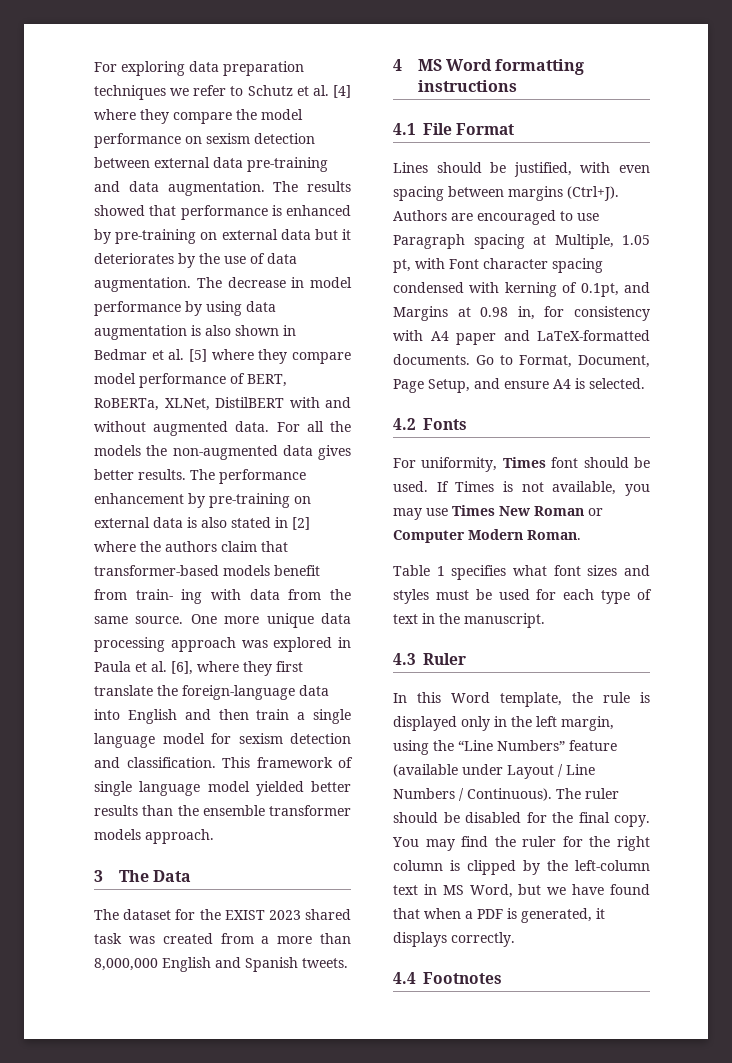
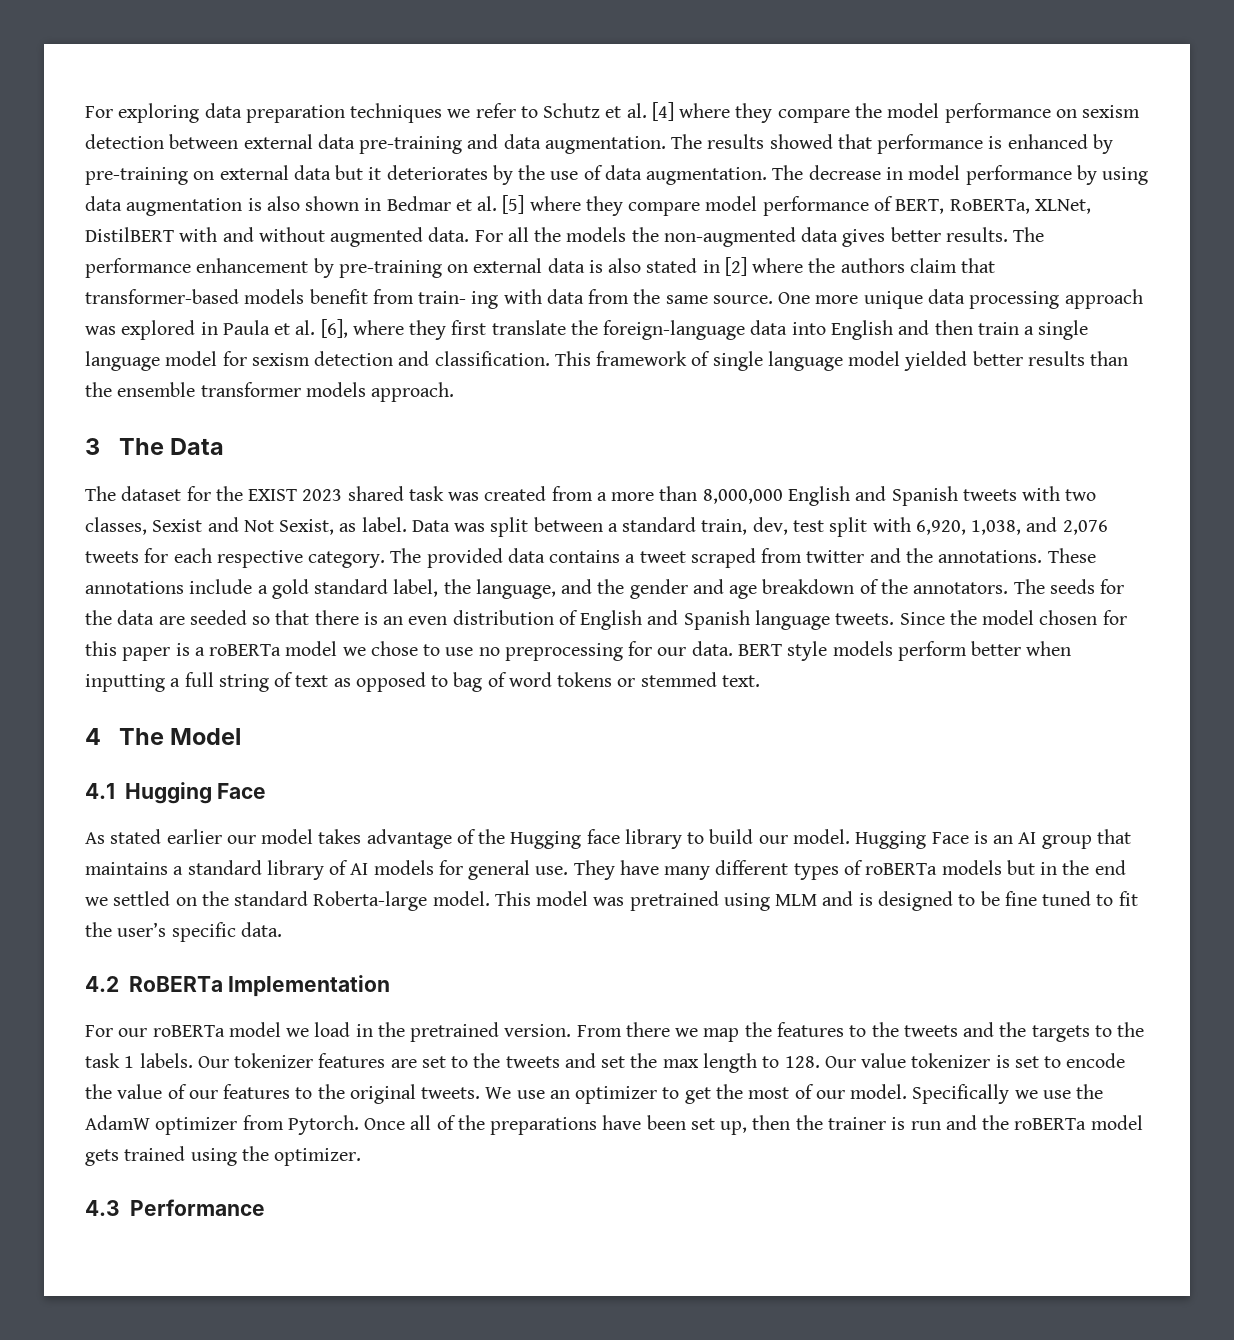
[302,958,348,968] [393,59,585,75] [417,80,517,92] [393,123,515,135] [393,162,650,177] [393,186,619,201] [393,210,599,225] [393,234,650,249] [393,258,603,273] [393,282,650,297] [393,306,650,321] [393,330,650,345] [393,354,650,368] [393,378,645,393] tweets. // 4 MS Word formatting instructions // 4.1 File Format // Lines should be justified, with even spacing between margins (Ctrl+J). Authors are encouraged to use Paragraph spacing at Multiple, 1.05 pt, with Font character spacing condensed with kerning of 0.1pt, and Margins at 0.98 in, for consistency with A4 paper and LaTeX-formatted documents. Go to Format, Document, Page Setup, and ensure A4 is selected. -> [962,486,1097,501] [85,517,1108,537] [85,548,1096,568] [85,579,1125,599] [85,610,1127,630] [85,641,1072,661] [85,672,760,692] [85,728,242,745] [85,782,267,804] [85,829,1131,849] [85,860,1126,880] [85,891,1138,911] [85,922,282,942] tweets with two classes, Sexist and Not Sexist, as label. Data was split between a standard train, dev, test split with 6,920, 1,038, and 2,076 tweets for each respective category. The provided data contains a tweet scraped from twitter and the annotations. These annotations include a gold standard label, the language, and the gender and age breakdown of the annotators. The seeds for the data are seeded so that there is an even distribution of English and Spanish language tweets. Since the model chosen for this paper is a roBERTa model we chose to use no preprocessing for our data. BERT style models perform better when inputting a full string of text as opposed to bag of word tokens or stemmed text. // 4 The Model // 4.1 Hugging Face // As stated earlier our model takes advantage of the Hugging face library to build our model. Hugging Face is an AI group that maintains a standard library of AI models for general use. They have many different types of roBERTa models but in the end we settled on the standard Roberta-large model. This model was pretrained using MLM and is designed to be fine tuned to fit the user’s specific data.
[423,418,467,430] [393,457,650,472] [393,481,650,496] [393,505,603,520] [393,529,581,543] [393,565,650,580] [393,589,652,604] [393,613,545,628] [393,653,466,665] [393,692,650,707] [393,716,614,731] [393,740,617,755] [393,764,595,779] [393,788,619,801] [393,812,650,827] [392,836,650,851] [393,860,650,875] [393,884,650,898] [393,908,605,923] [393,932,515,947] [393,972,502,984] Fonts // For uniformity, Times font should be used. If Times is not available, you may use Times New Roman or Computer Modern Roman. // Table 1 specifies what font sizes and styles must be used for each type of text in the manuscript. // 4.3 Ruler // In this Word template, the rule is displayed only in the left margin, using the “Line Numbers” feature (available under Layout / Line Numbers / Continuous). The ruler should be disabled for the final copy. You may find the ruler for the right column is clipped by the left-column text in MS Word, but we have found that when a PDF is generated, it displays correctly. // 4.4 Footnotes -> [128,975,391,997] [85,1022,1145,1042] [85,1053,1126,1073] [85,1084,1104,1104] [85,1115,1143,1135] [85,1146,362,1166] [85,1199,265,1216] RoBERTa Implementation // For our roBERTa model we load in the pretrained version. From there we map the features to the tweets and the targets to the task 1 labels. Our tokenizer features are set to the tweets and set the max length to 128. Our value tokenizer is set to encode the value of our features to the original tweets. We use an optimizer to get the most of our model. Specifically we use the AdamW optimizer from Pytorch. Once all of the preparations have been set up, then the trainer is run and the roBERTa model gets trained using the optimizer. // 4.3 Performance

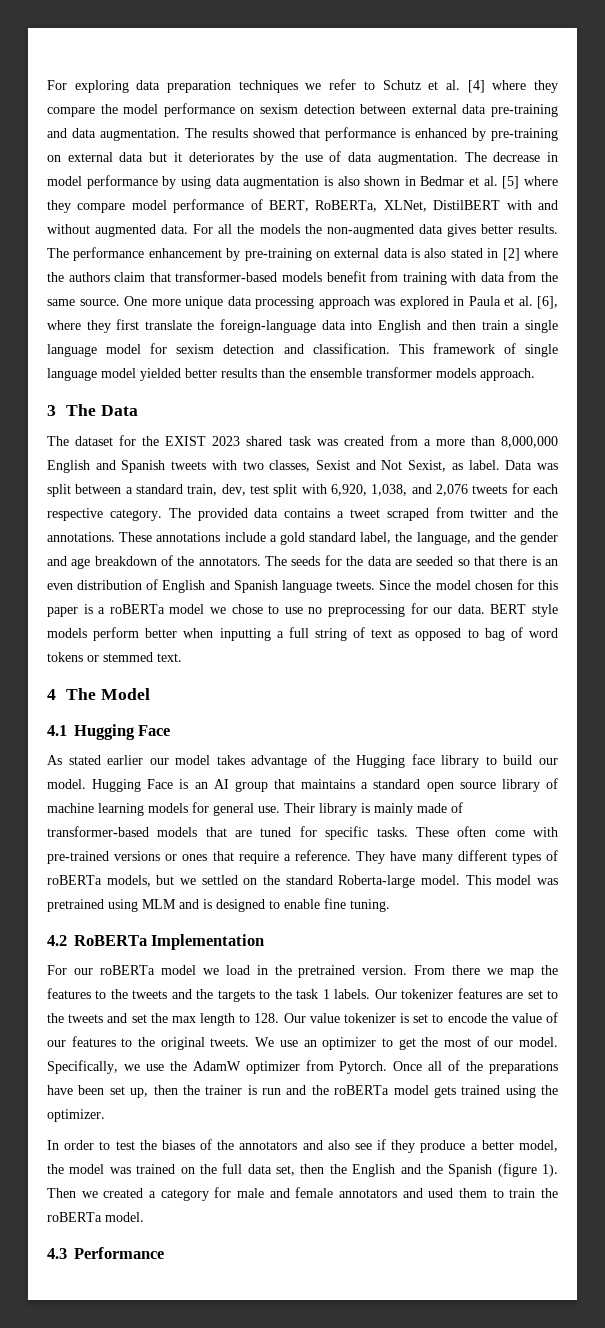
[418,291,499,309] train- ing -> [402,272,447,285] training
[266,860,569,880] library of AI models for general use. -> [426,778,559,792] [47,802,463,816] [47,826,559,840] [47,850,352,864] open source library of machine learning models for general use. Their library is mainly made of transformer-based models that are tuned for specific tasks. These often come with pre-trained versions or ones that require a reference.
[941,860,1126,875] models but in the end -> [106,875,175,887] models, but
[980,891,1138,906] [85,922,282,942] be fine tuned to fit the user’s specific data. -> [284,898,390,912] enable fine tuning.
[912,1084,1010,1104] Specifically -> [47,1060,118,1074] Specifically,
(362, 1157) none -> [47,1139,559,1153] [47,1163,558,1177] [47,1187,559,1201] [47,1212,144,1222] // In order to test the biases of the annotators and also see if they produce a better model, the model was trained on the full data set, then the English and the Spanish (figure 1). Then we created a category for male and female annotators and used them to train the roBERTa model.

